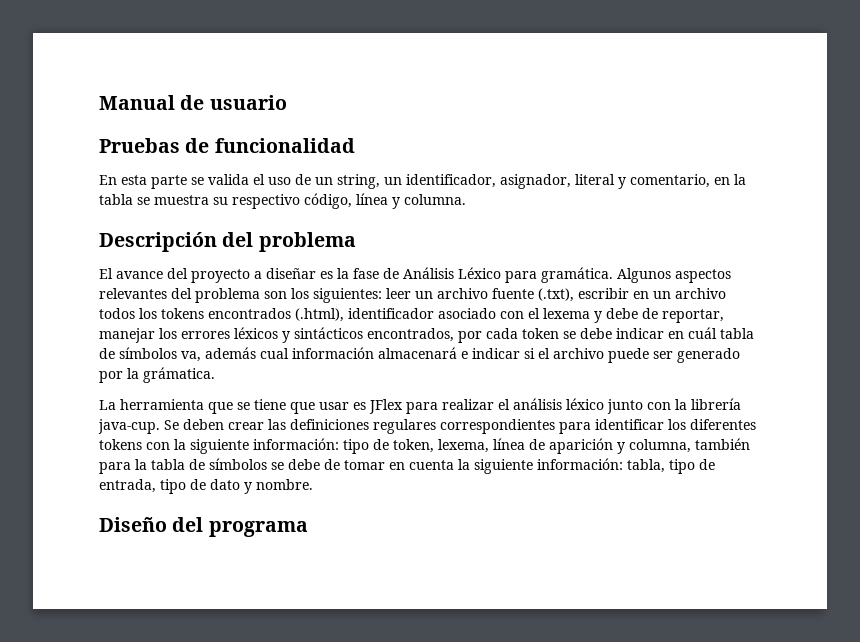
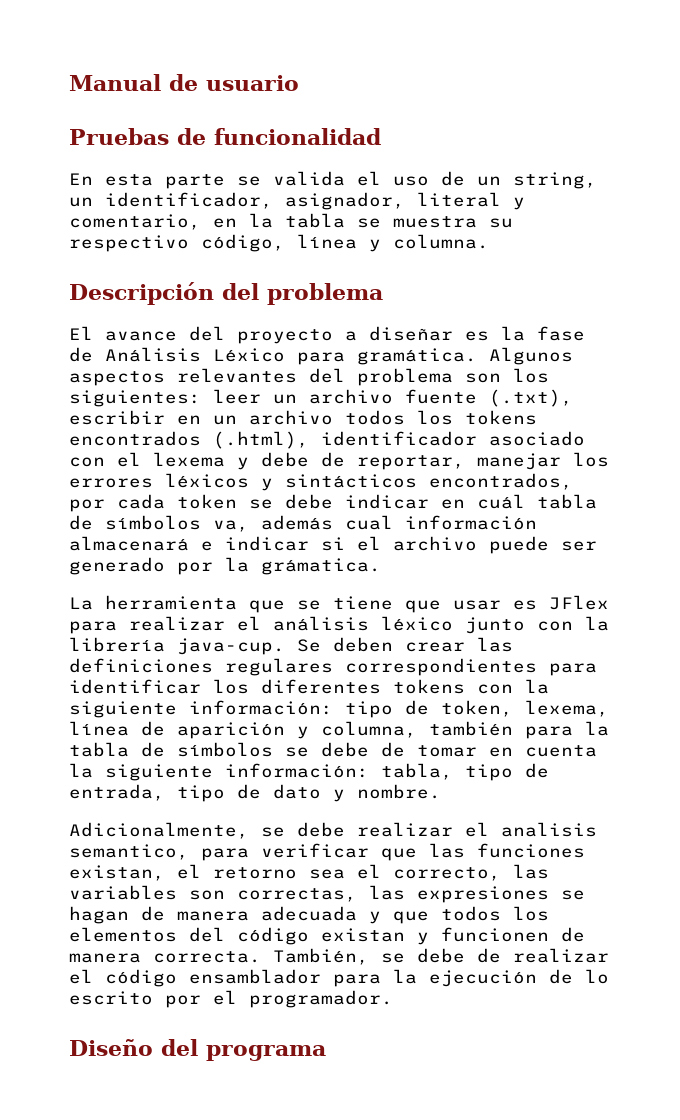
(313, 484) none -> [69,822,597,839] [69,843,585,861] [69,864,549,881] [69,885,585,903] [69,906,549,924] [69,927,585,945] [69,948,609,965] [69,969,609,987] [69,990,393,1008] // Adicionalmente, se debe realizar el analisis semantico, para verificar que las funciones existan, el retorno sea el correcto, las variables son correctas, las expresiones se hagan de manera adecuada y que todos los elementos del código existan y funcionen de manera correcta. También, se debe de realizar el código ensamblador para la ejecución de lo escrito por el programador.

